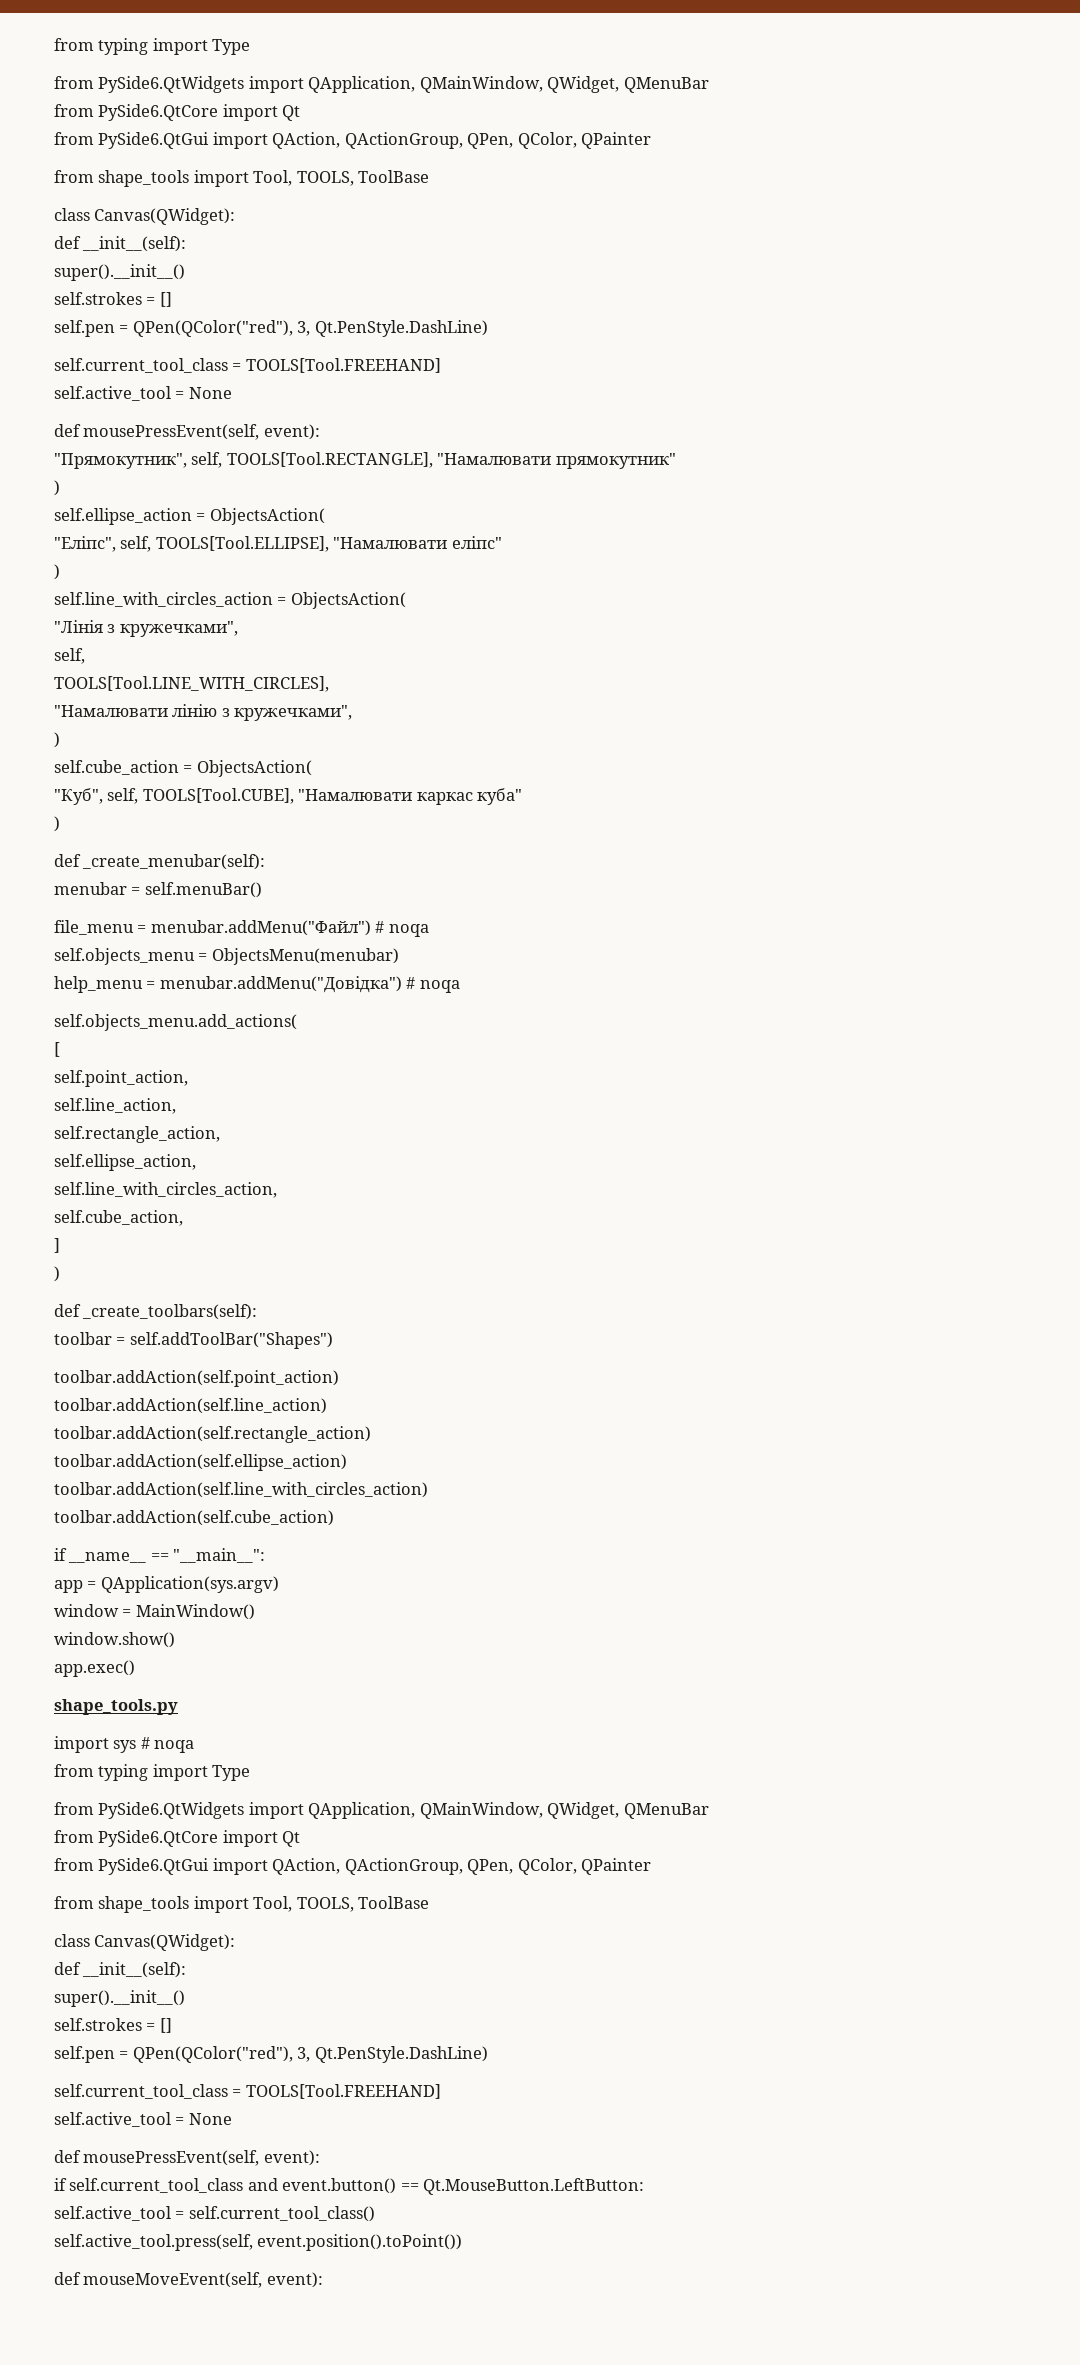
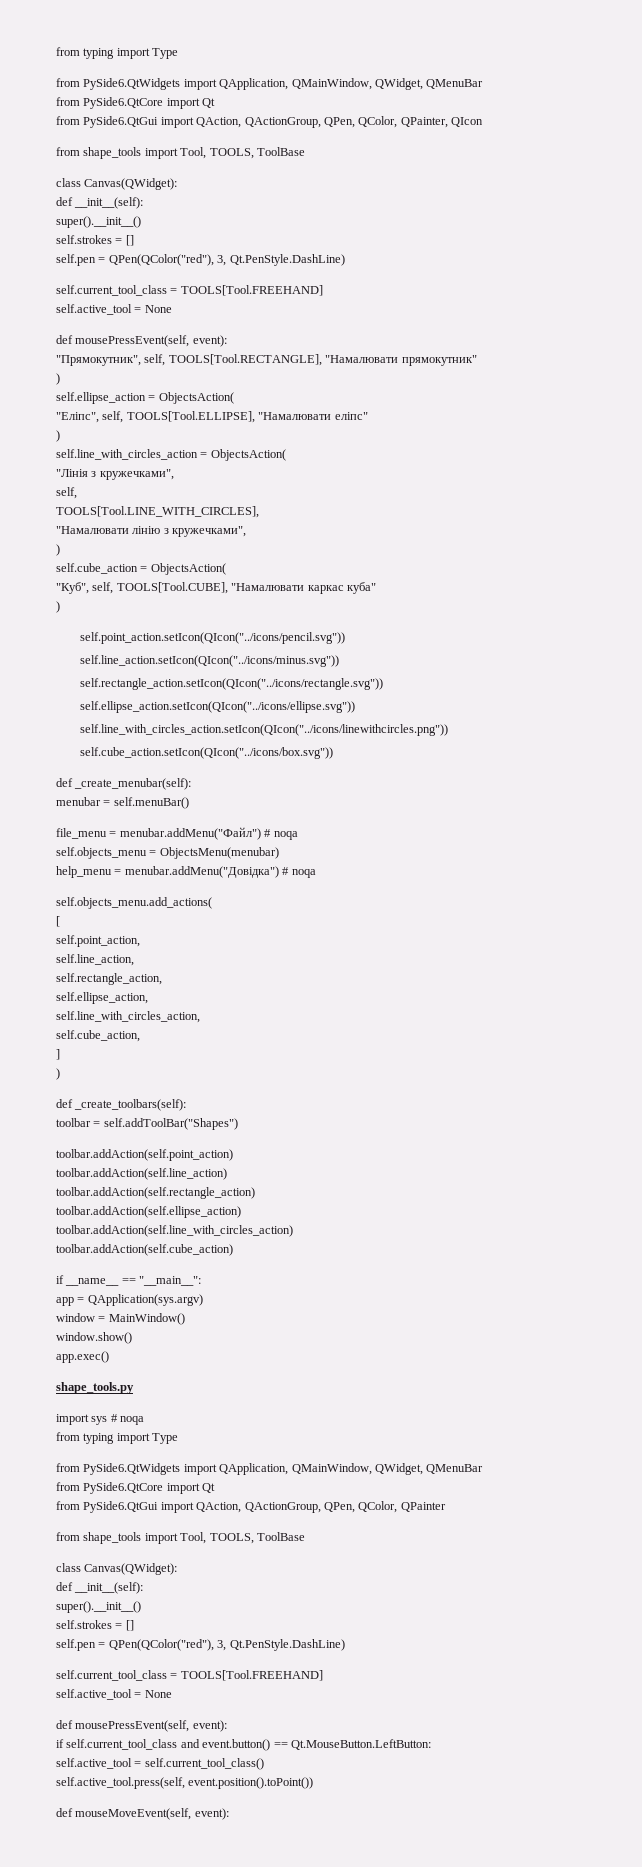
[581,132,652,149] QPainter -> [400,117,483,128] QPainter, QIcon
(60, 824) none -> [79,632,345,644] [79,655,339,667] [79,678,383,690] [79,701,355,713] [79,724,448,736] [79,747,333,759] // self.point_action.setIcon(QIcon("../icons/pencil.svg")) // self.line_action.setIcon(QIcon("../icons/minus.svg")) // self.rectangle_action.setIcon(QIcon("../icons/rectangle.svg")) // self.ellipse_action.setIcon(QIcon("../icons/ellipse.svg")) // self.line_with_circles_action.setIcon(QIcon("../icons/linewithcircles.png")) // self.cube_action.setIcon(QIcon("../icons/box.svg"))

